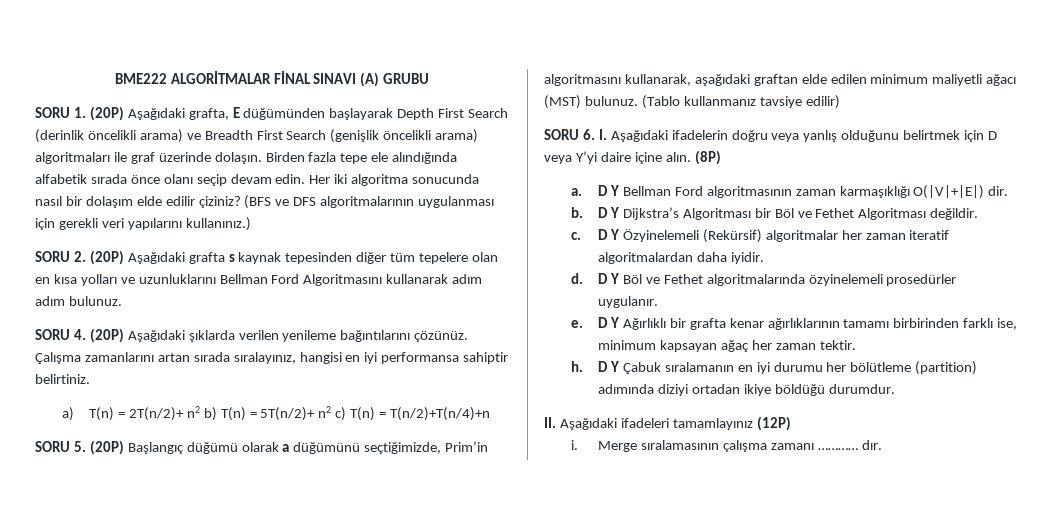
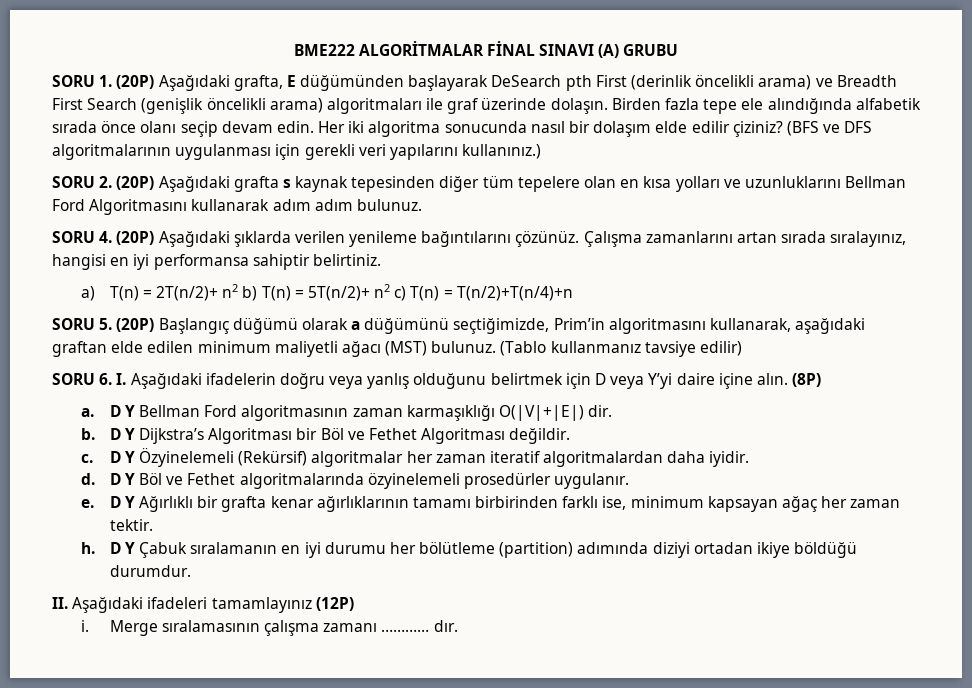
[397,108,509,120] Depth First Search -> [491,75,627,91] DeSearch pth First

